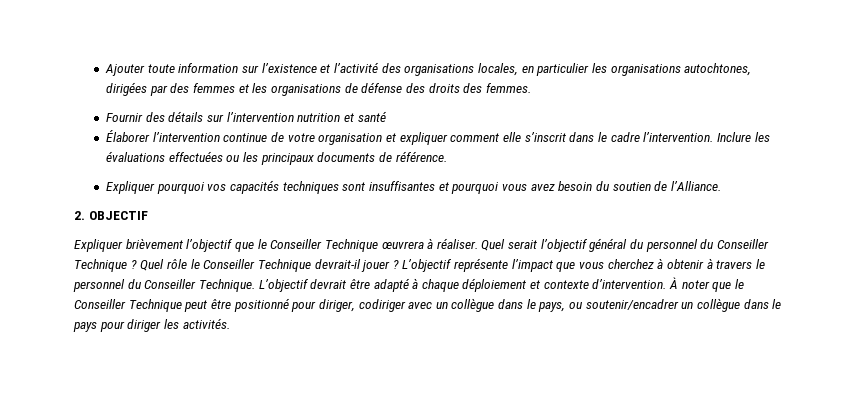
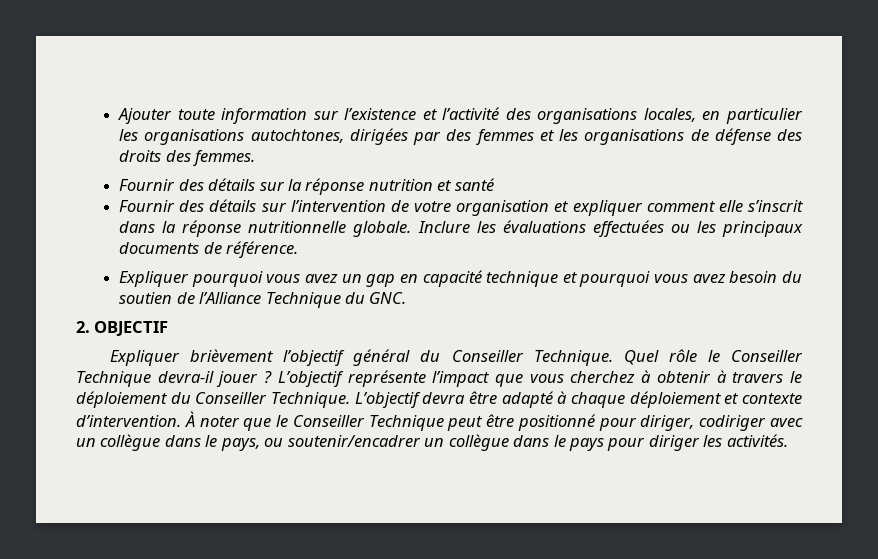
[226,112,294,122] l’intervention -> [287,178,365,195] la réponse
[106,130,268,142] Élaborer l’intervention continue -> [119,199,386,212] Fournir des détails sur l’intervention
[597,132,714,142] le cadre l’intervention. -> [162,220,412,237] la réponse nutritionnelle globale.
[207,180,436,194] vos capacités techniques sont insuffisantes -> [266,270,559,287] vous avez un gap en capacité technique
[670,181,721,191] l’Alliance. -> [199,292,407,308] l’Alliance Technique du GNC.
[234,238,769,252] [74,259,137,272] que le Conseiller Technique œuvrera à réaliser. Quel serait l’objectif général du personnel du Conseiller Technique ? -> [353,349,613,366] général du Conseiller Technique.
[314,259,361,269] devrait-il -> [157,371,214,383] devra-il
[73,279,125,292] personnel -> [76,391,167,408] déploiement
[310,279,347,289] devrait -> [422,392,466,404] devra

